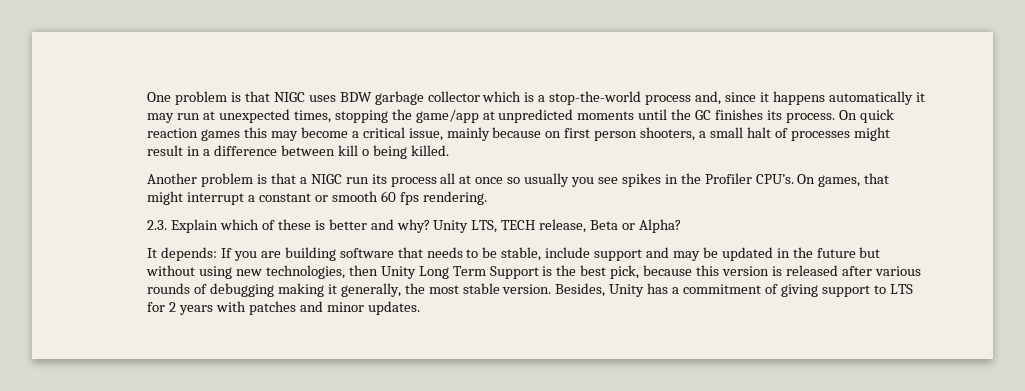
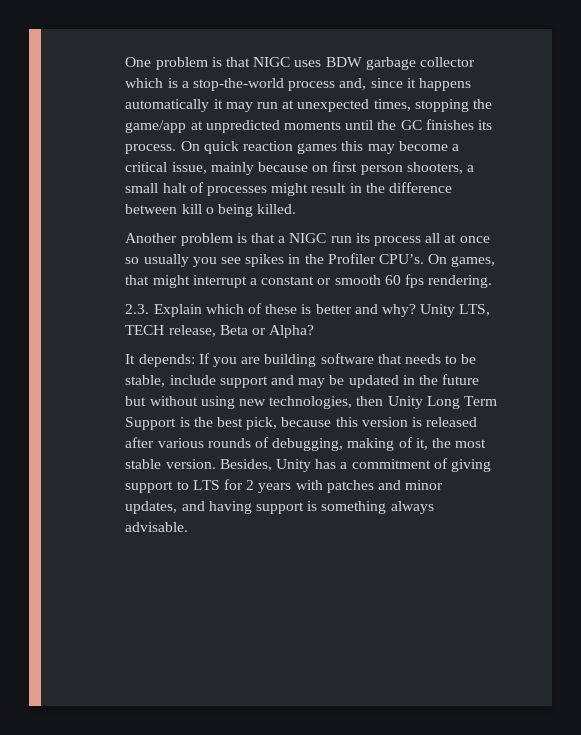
[203,149,211,156] a -> [365,183,385,193] the
[210,283,401,297] debugging making it generally, -> [272,437,428,451] debugging, making of it,
[367,301,420,315] updates. -> [125,501,434,514] [125,522,189,532] updates, and having support is something always advisable.

